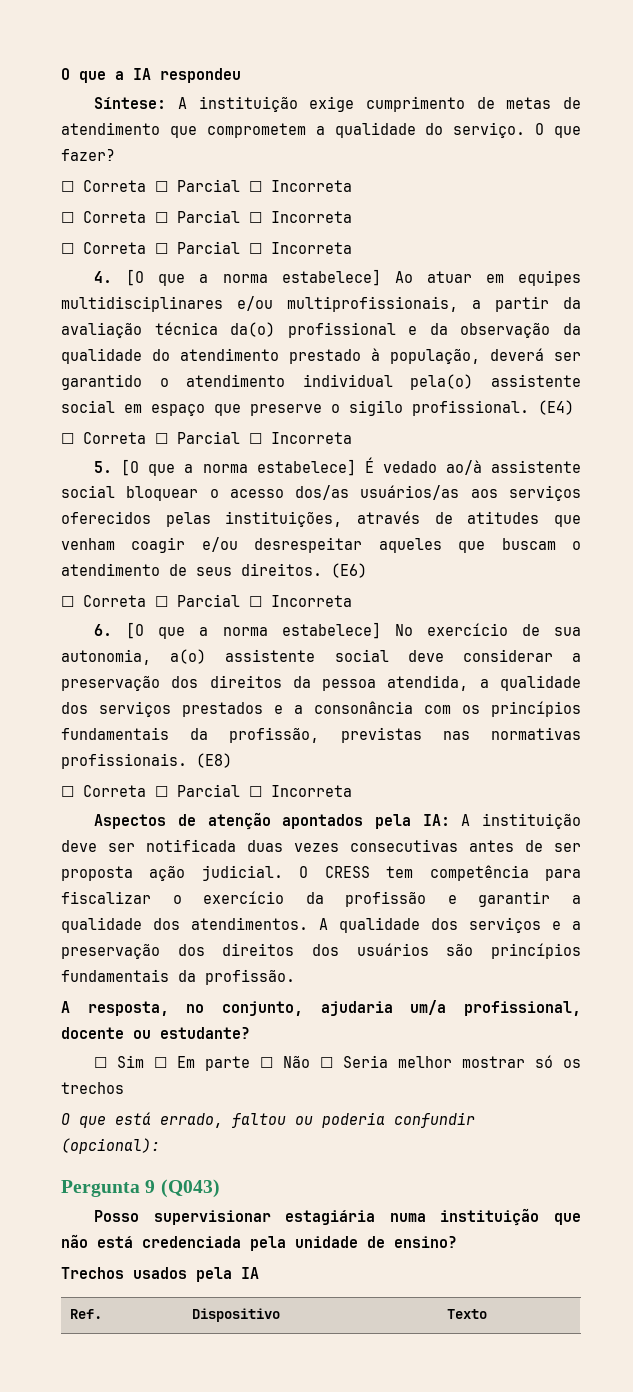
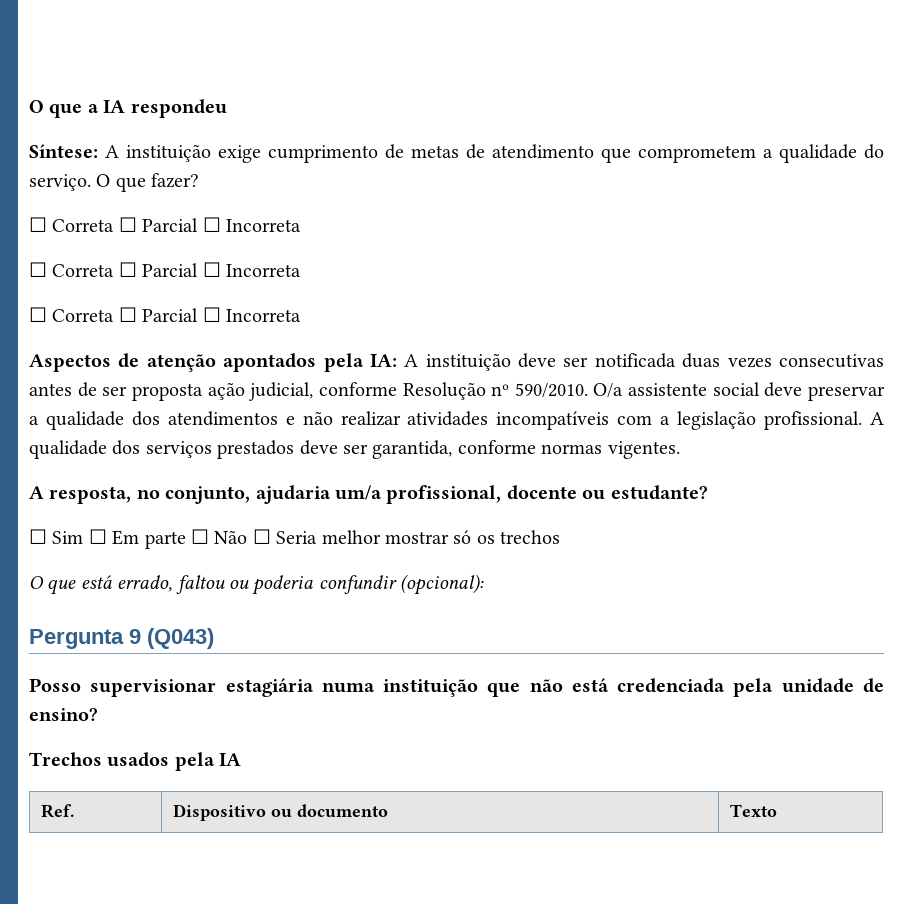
[94,269,581,286] [61,296,581,312] [61,322,581,338] [61,348,581,364] [61,374,581,390] [61,400,574,416] [61,431,352,444] [94,457,582,476] [61,485,581,501] [61,511,582,527] [61,537,581,553] [61,563,367,578] [61,594,352,607] [94,622,581,639] [61,649,581,665] [61,675,581,691] [61,701,581,717] [61,727,581,743] [61,753,232,769] [61,784,352,797] // 4. [O que a norma estabelece] Ao atuar em equipes multidisciplinares e/ou multiprofissionais, a partir da avaliação técnica da(o) profissional e da observação da qualidade do atendimento prestado à população, deverá ser garantido o atendimento individual pela(o) assistente social em espaço que preserve o sigilo profissional. (E4) // ☐ Correta ☐ Parcial ☐ Incorreta // 5. [O que a norma estabelece] É vedado ao/à assistente social bloquear o acesso dos/as usuários/as aos serviços oferecidos pelas instituições, através de atitudes que venham coagir e/ou desrespeitar aqueles que buscam o atendimento de seus direitos. (E6) // ☐ Correta ☐ Parcial ☐ Incorreta // 6. [O que a norma estabelece] No exercício de sua autonomia, a(o) assistente social deve considerar a preservação dos direitos da pessoa atendida, a qualidade dos serviços prestados e a consonância com os princípios fundamentais da profissão, previstas nas normativas profissionais. (E8) // ☐ Correta ☐ Parcial ☐ Incorreta -> (301, 315) none
[201,865,581,881] [61,891,581,907] [61,917,581,933] [61,943,581,959] [61,969,295,985] judicial. O CRESS tem competência para fiscalizar o exercício da profissão e garantir a qualidade dos atendimentos. A qualidade dos serviços e a preservação dos direitos dos usuários são princípios fundamentais da profissão. -> [249,382,885,401] [29,411,884,430] [29,440,680,459] judicial, conforme Resolução nº 590/2010. O/a assistente social deve preservar a qualidade dos atendimentos e não realizar atividades incompatíveis com a legislação profissional. A qualidade dos serviços prestados deve ser garantida, conforme normas vigentes.
(281, 1315) none -> [270,804,388,817] ou documento

